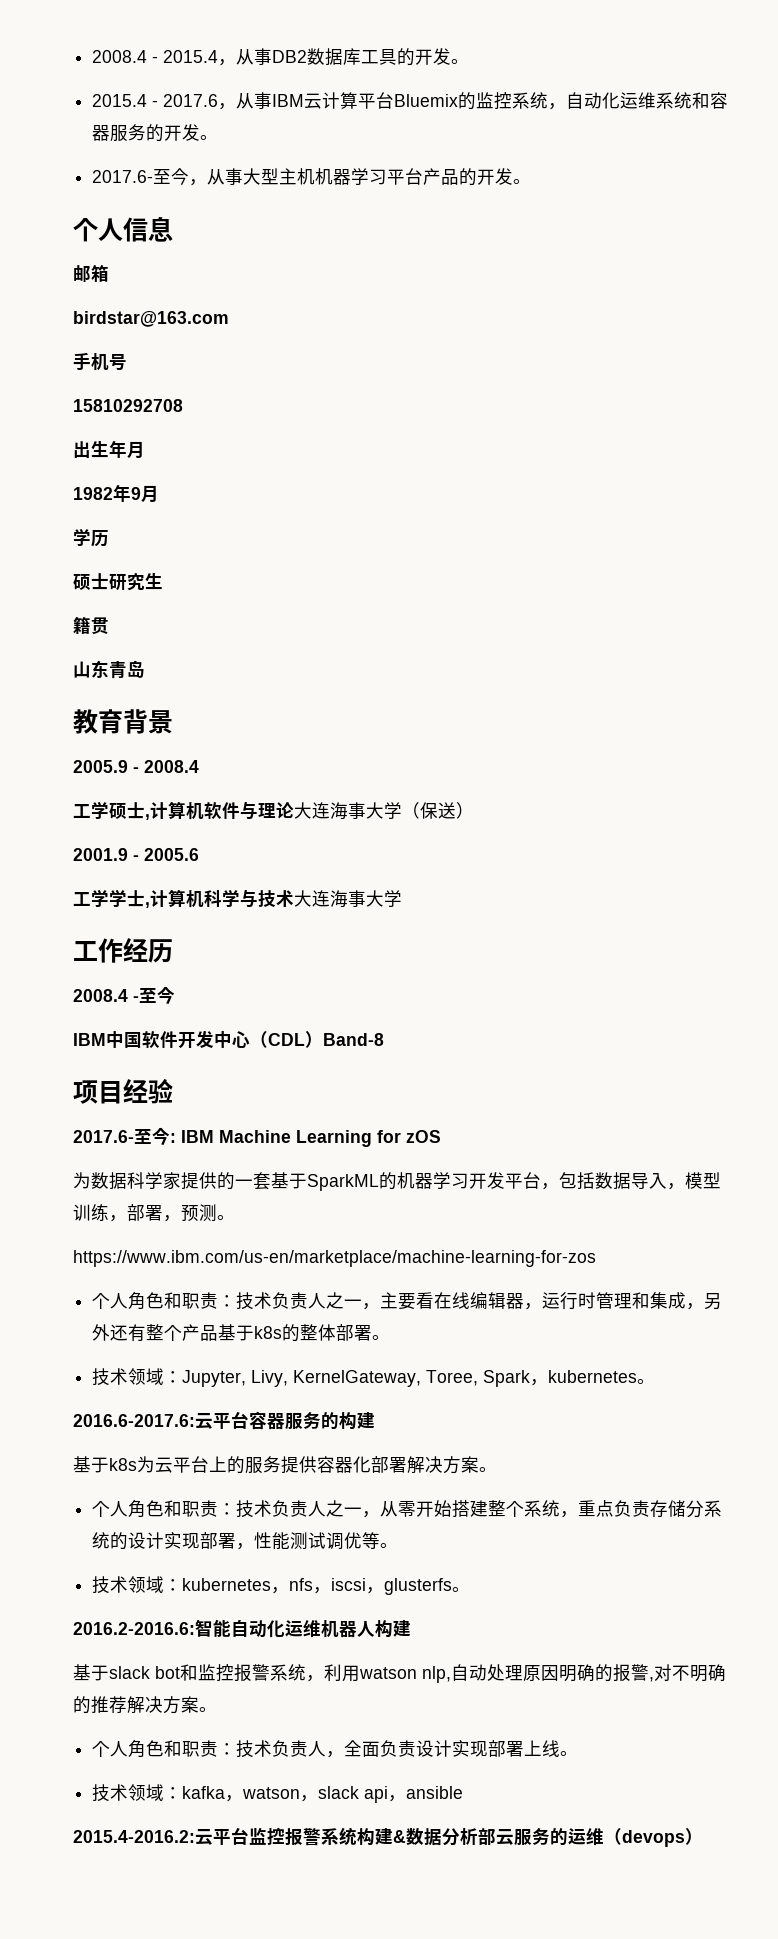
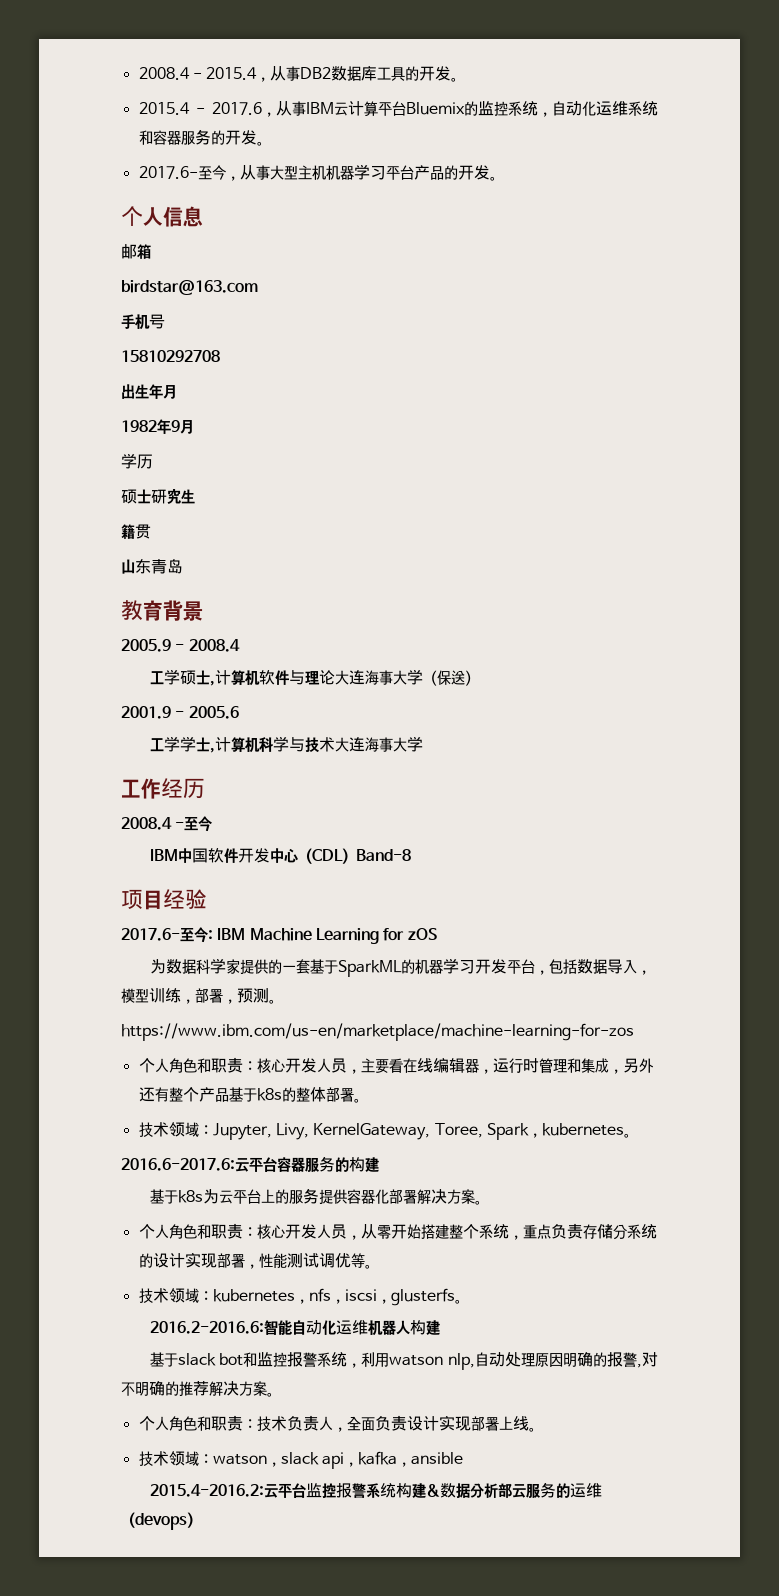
[236,1292,363,1310] 技术负责人之一 -> [256,1058,347,1073] 核心开发人员
[236,1500,363,1518] 技术负责人之一 -> [256,1224,347,1239] 核心开发人员
[182,1786,244,1802] kafka， -> (213, 1459) none
(407, 1798) none -> [357,1451,411,1467] kafka，

